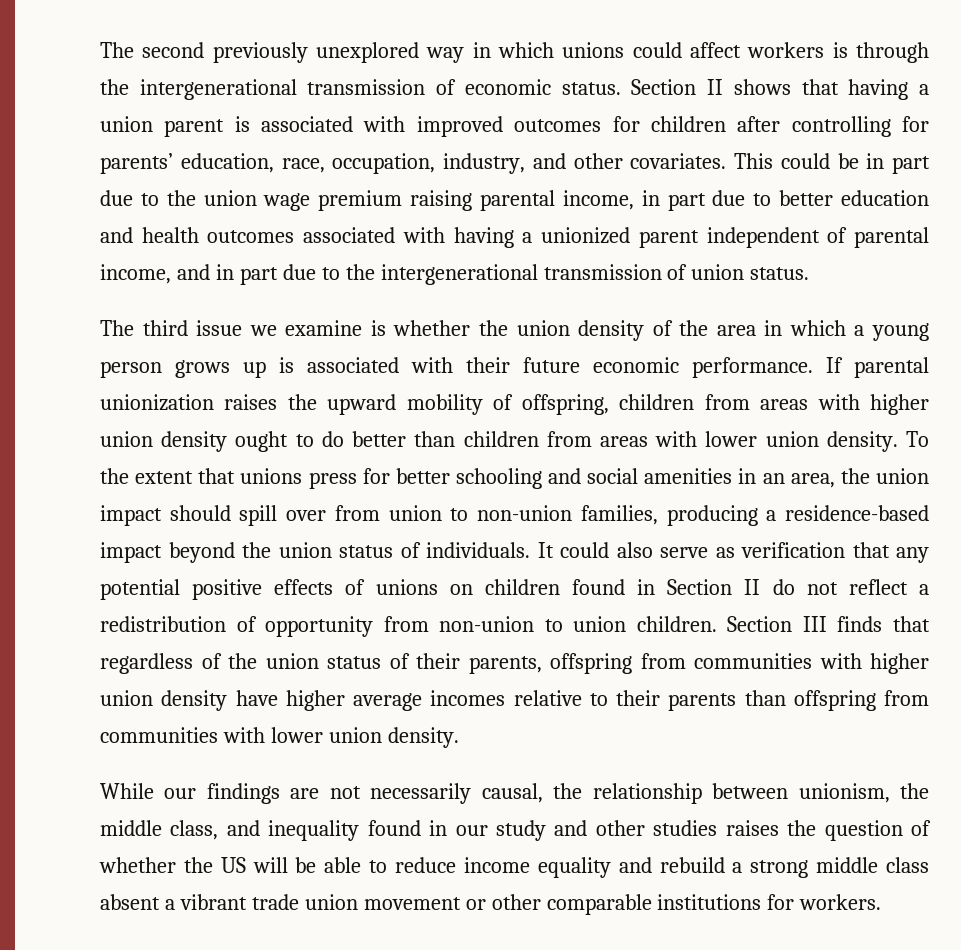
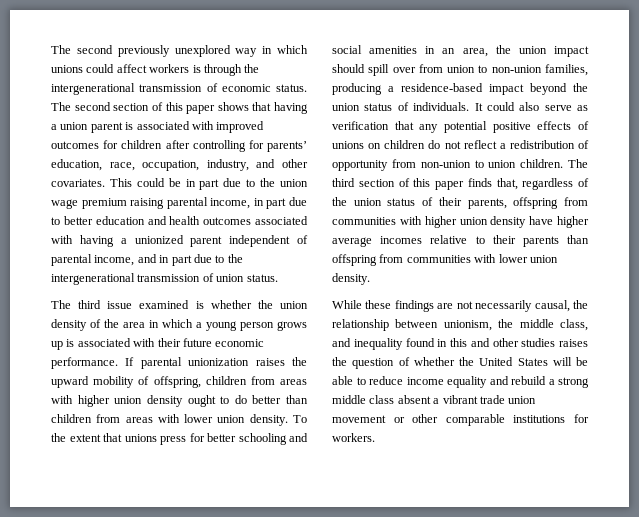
[631,79,724,95] Section II -> [51,102,216,114] The second section of this paper
[249,320,363,336] we examine -> [139,300,190,309] examined
[572,579,761,595] found in Section II -> (426, 144) none
[727,616,930,632] Section III finds that -> [568,159,588,168] [332,178,518,190] The third section of this paper finds that,
[164,788,197,799] our -> [365,300,392,309] these
[455,820,546,841] our study -> [450,338,467,347] this
[220,857,246,873] US -> [479,357,548,366] United States

